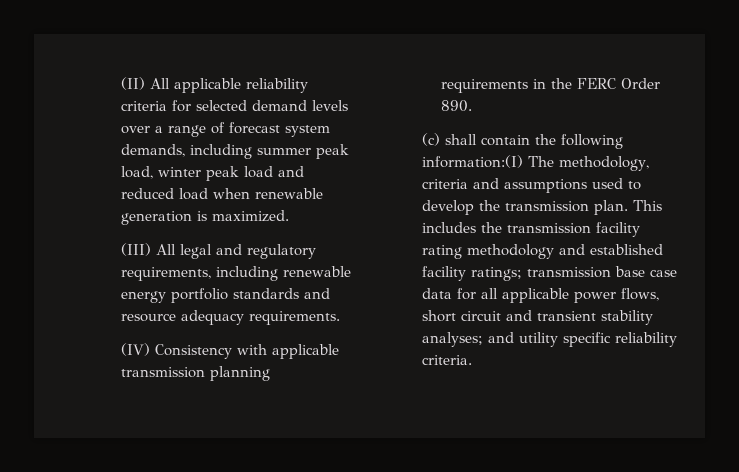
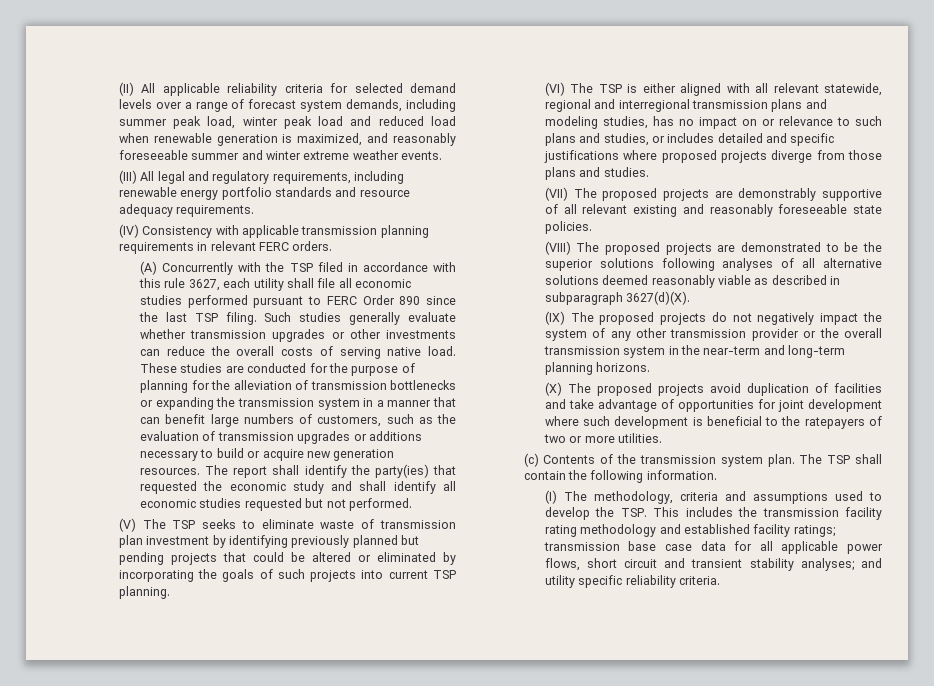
[212,210,290,222] maximized. -> [297,133,456,146] [118,150,443,160] maximized, and reasonably foreseeable summer and winter extreme weather events.
[551,78,661,89] [441,100,473,112] [421,133,440,146] the FERC Order 890. // (c) -> [210,241,333,251] [140,261,456,275] [139,278,412,291] [140,295,457,308] [139,312,456,325] [140,329,457,342] [140,346,456,359] [140,363,415,376] [140,380,457,393] [140,397,456,410] [140,414,456,427] [140,431,422,444] [140,448,395,461] [140,464,457,478] [140,481,456,494] [140,498,412,511] [118,518,456,532] [118,535,420,548] [118,552,456,565] [118,569,456,582] [118,586,170,599] [544,82,882,96] [544,99,827,112] [544,116,883,129] [544,133,835,146] [543,150,882,163] [544,167,649,180] [544,187,882,201] [544,204,882,217] [544,221,592,234] [544,241,882,255] [544,258,882,271] [544,275,841,288] [544,291,691,305] [544,311,882,325] [544,328,882,341] [543,345,846,358] [544,362,651,375] [544,382,882,396] [544,399,882,412] [544,416,882,429] [543,433,662,443] [523,453,851,467] relevant FERC orders. // (A) Concurrently with the TSP filed in accordance with this rule 3627, each utility shall file all economic studies performed pursuant to FERC Order 890 since the last TSP filing. Such studies generally evaluate whether transmission upgrades or other investments can reduce the overall costs of serving native load. These studies are conducted for the purpose of planning for the alleviation of transmission bottlenecks or expanding the transmission system in a manner that can benefit large numbers of customers, such as the evaluation of transmission upgrades or additions necessary to build or acquire new generation resources. The report shall identify the party(ies) that requested the economic study and shall identify all economic studies requested but not performed. // (V) The TSP seeks to eliminate waste of transmission plan investment by identifying previously planned but pending projects that could be altered or eliminated by incorporating the goals of such projects into current TSP planning. // (VI) The TSP is either aligned with all relevant statewide, regional and interregional transmission plans and modeling studies, has no impact on or relevance to such plans and studies, or includes detailed and specific justifications where proposed projects diverge from those plans and studies. // (VII) The proposed projects are demonstrably supportive of all relevant existing and reasonably foreseeable state policies. // (VIII) The proposed projects are demonstrated to be the superior solutions following analyses of all alternative solutions deemed reasonably viable as described in subparagraph 3627(d)(X). // (IX) The proposed projects do not negatively impact the system of any other transmission provider or the overall transmission system in the near-term and long-term planning horizons. // (X) The proposed projects avoid duplication of facilities and take advantage of opportunities for joint development where such development is beneficial to the ratepayers of two or more utilities. // (c) Contents of the transmission system plan. The TSP
[421,155,523,168] information:(I) -> [646,470,717,480] [544,490,557,504] information. // (I)
[504,200,628,215] transmission plan. -> [620,508,647,517] TSP.

